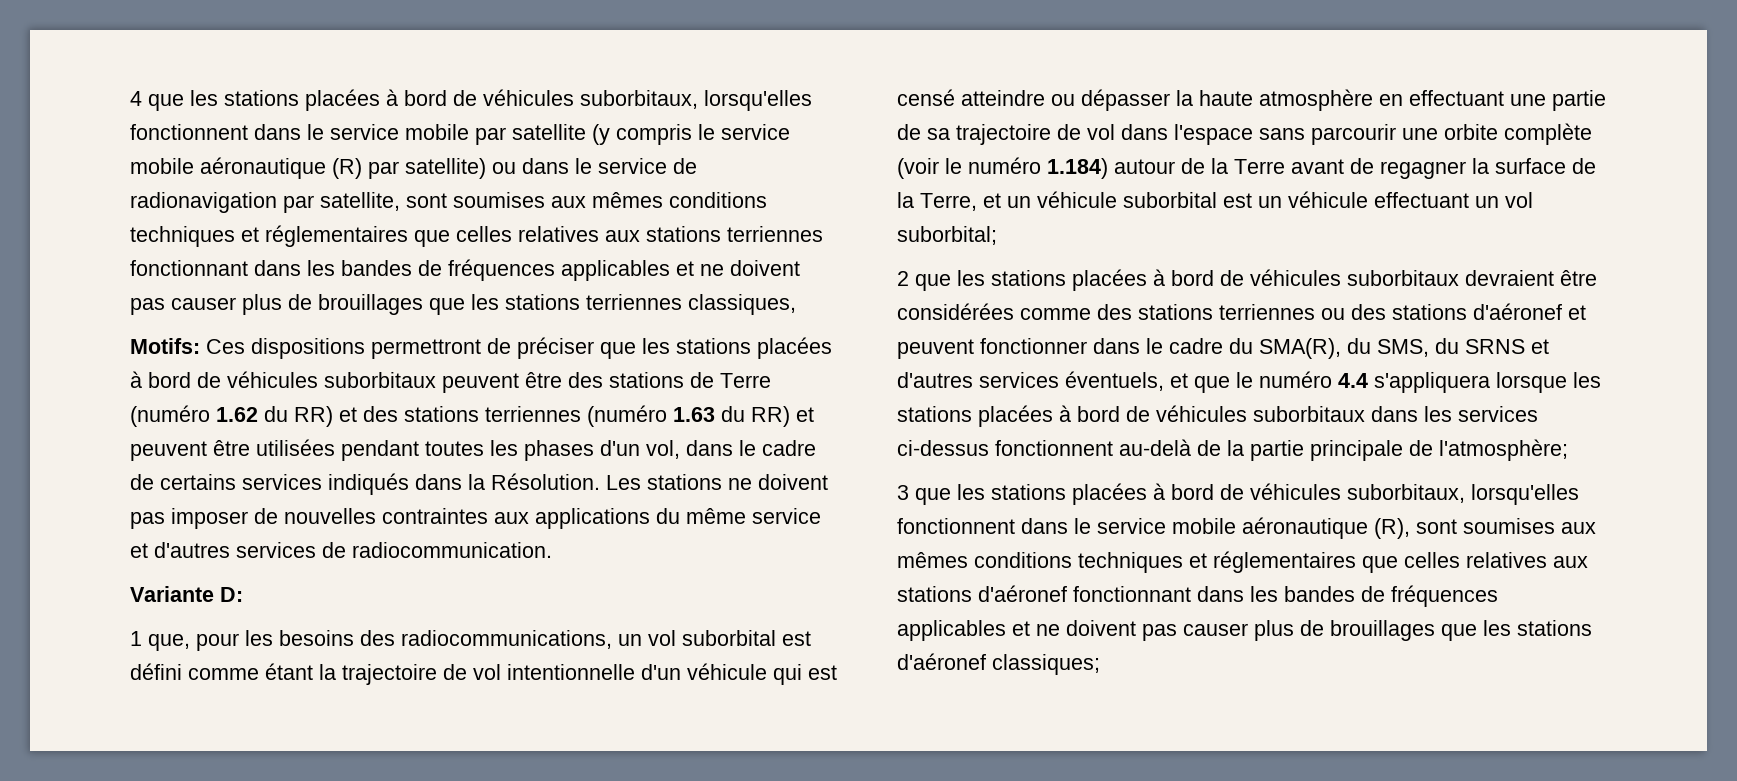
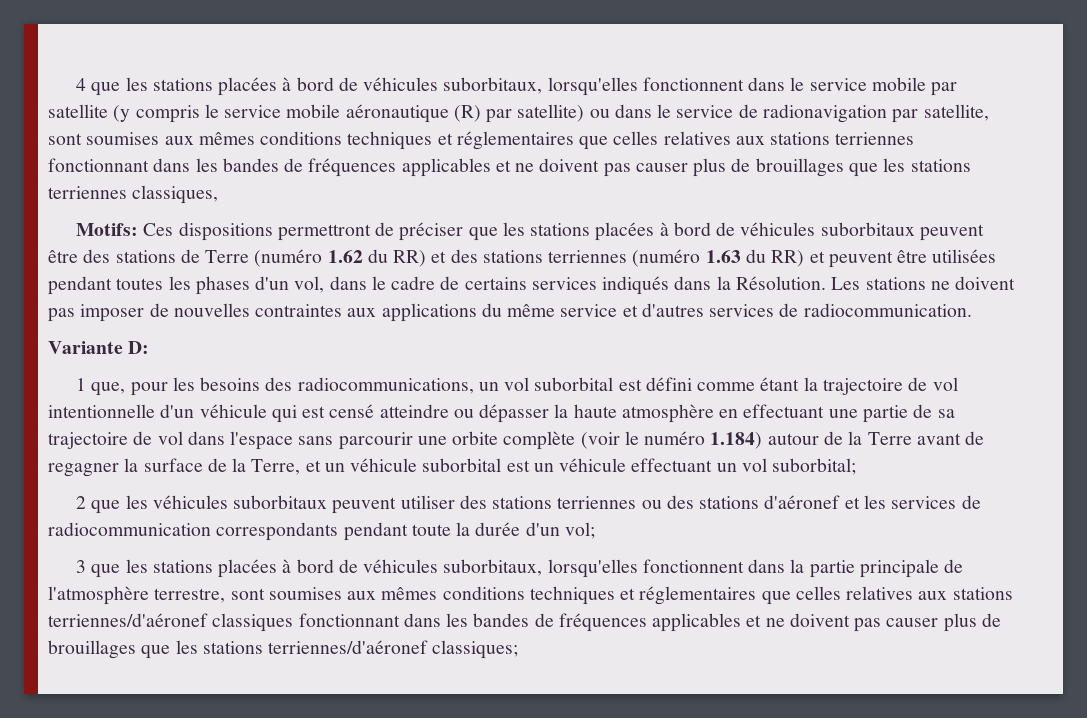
[991,269,1597,291] [897,303,1091,320] stations placées à bord de véhicules suborbitaux devraient être considérées comme -> [152,495,455,514] véhicules suborbitaux peuvent utiliser
[897,338,1549,359] [897,371,1601,393] [897,405,1538,427] [897,439,1568,461] peuvent fonctionner dans le cadre du SMA(R), du SMS, du SRNS et d'autres services éventuels, et que le numéro 4.4 s'appliquera lorsque les stations placées à bord de véhicules suborbitaux dans les services ci-dessus fonctionnent au-delà de la partie principale de l'atmosphère; -> [863,495,981,509] [48,522,595,541] les services de radiocommunication correspondants pendant toute la durée d'un vol;
[1074,517,1410,539] le service mobile aéronautique (R), -> [790,559,964,578] [48,586,226,605] la partie principale de l'atmosphère terrestre,
[978,585,1067,602] d'aéronef -> [48,613,294,632] terriennes/d'aéronef classiques
[897,653,986,670] d'aéronef -> [268,640,429,654] terriennes/d'aéronef

